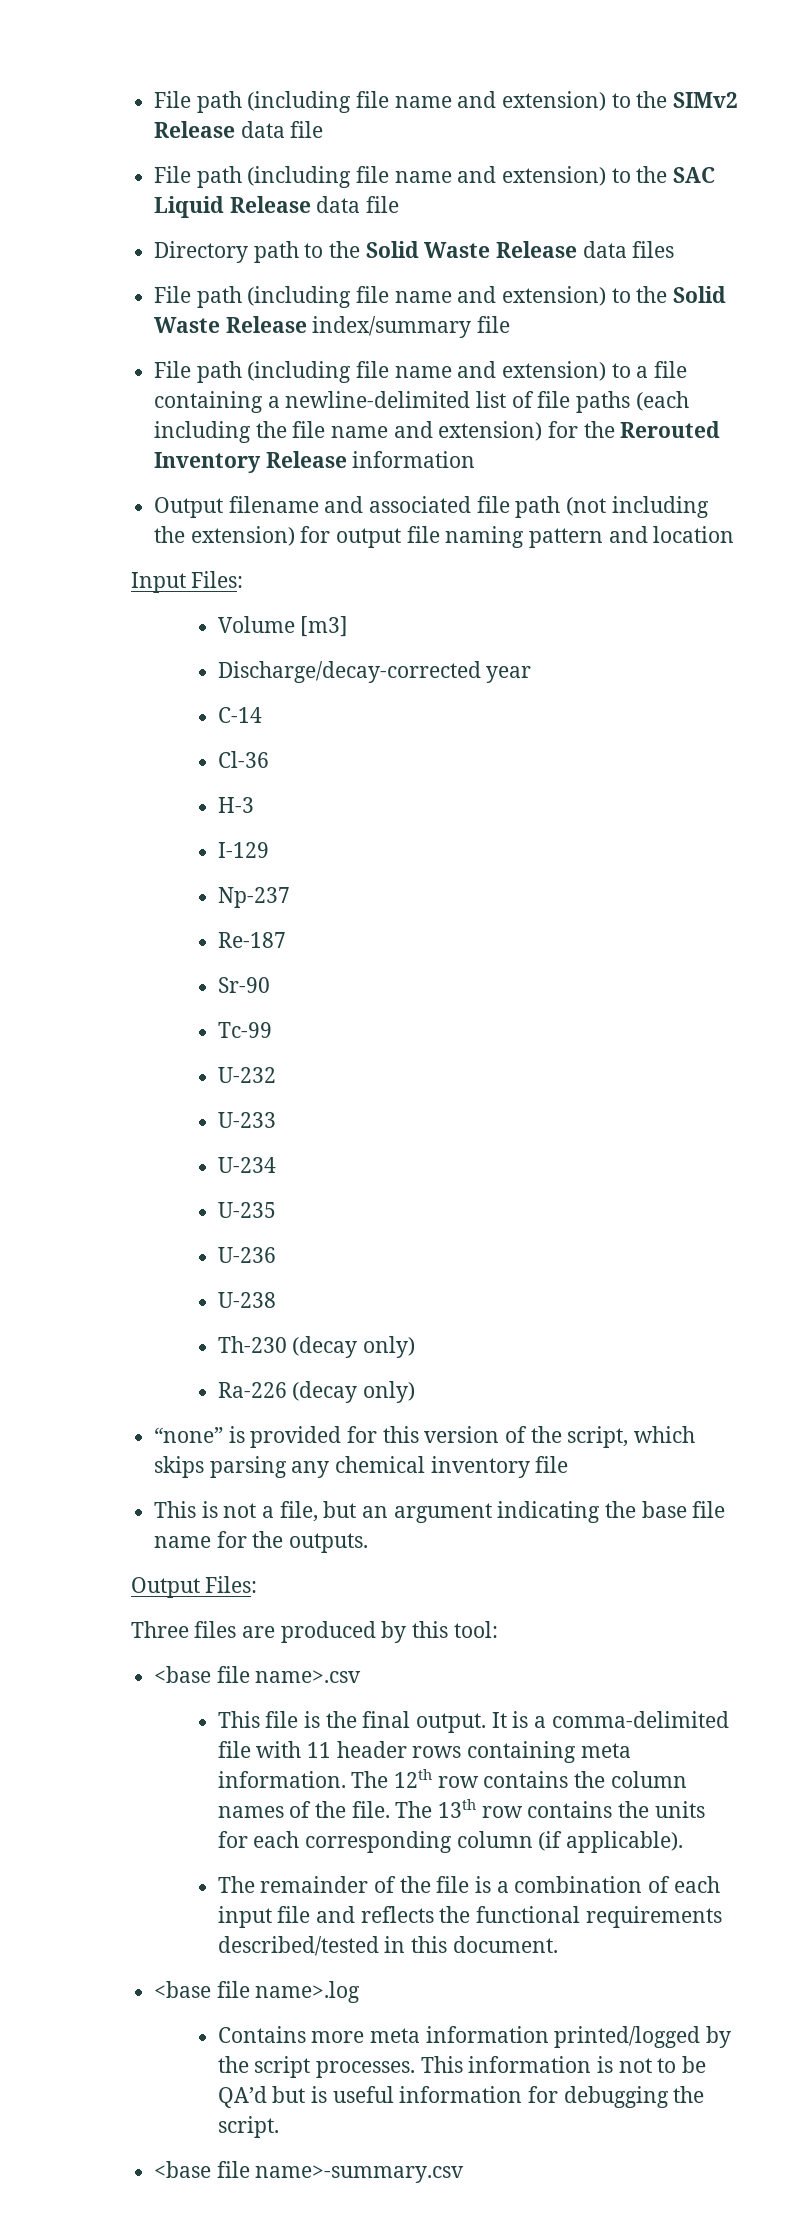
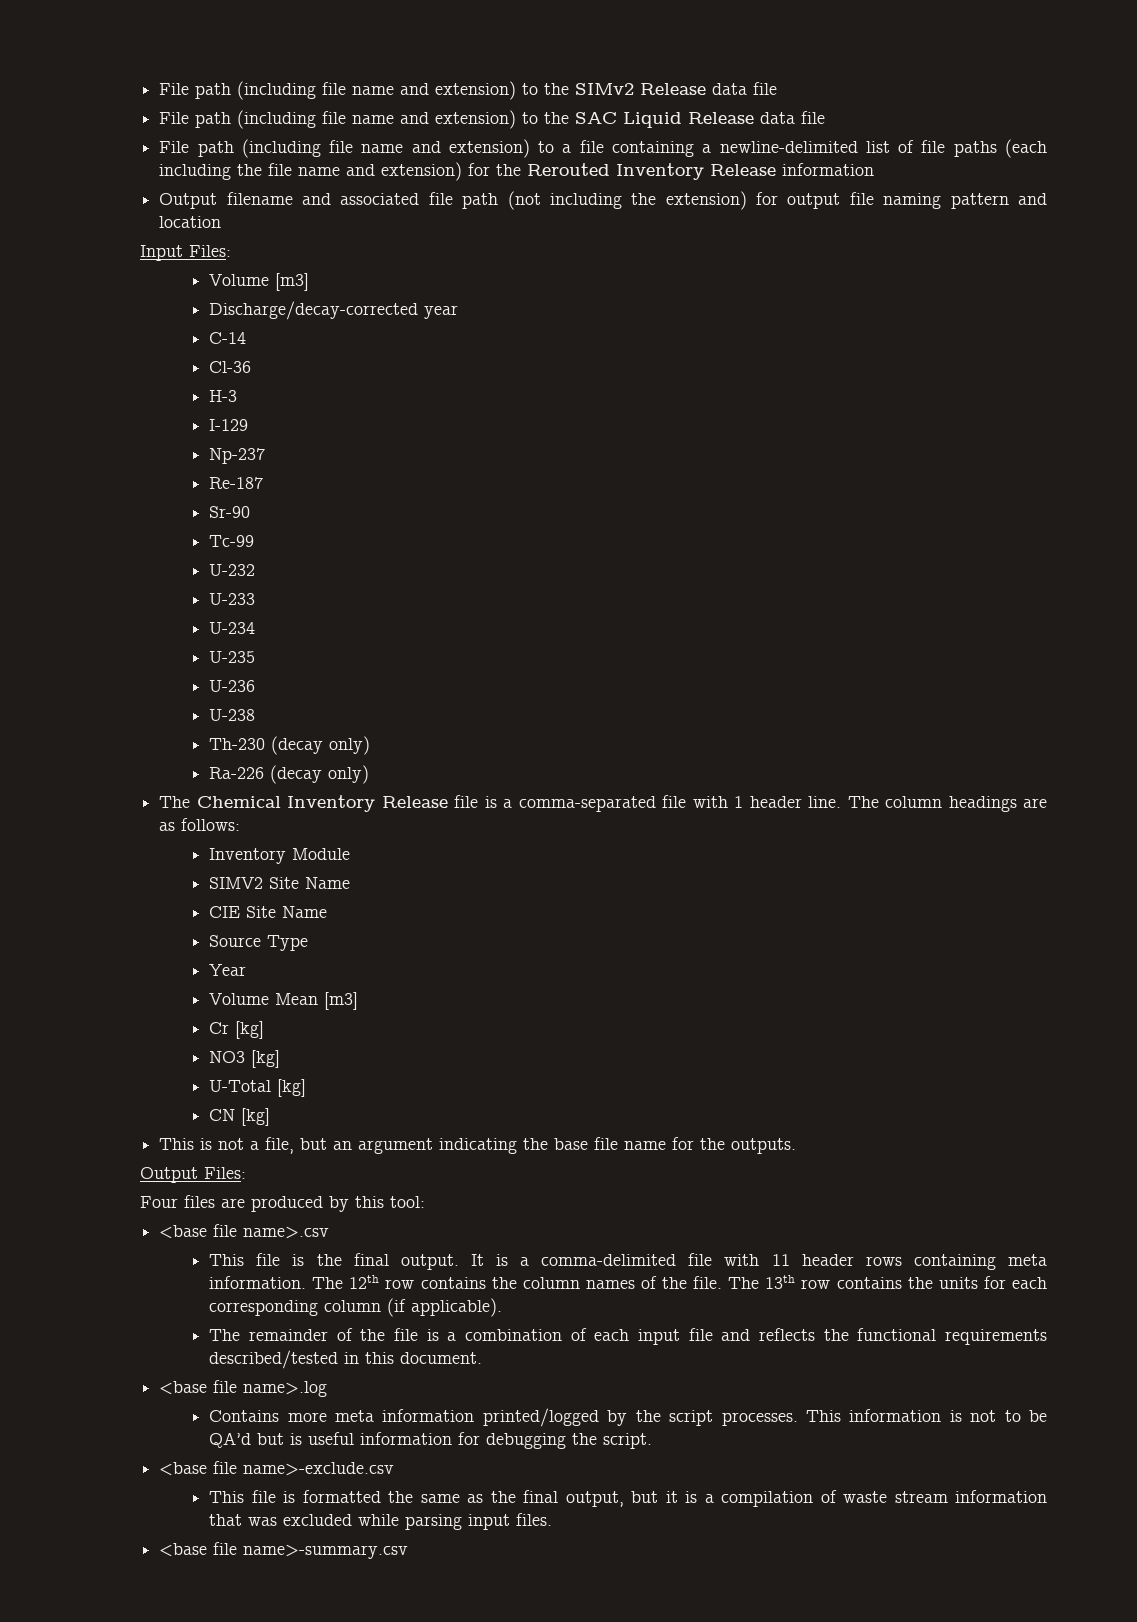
[153,241,675,263] [153,286,726,308] [153,316,510,338] // Directory path to the Solid Waste Release data files // File path (including file name and extension) to the Solid Waste Release index/summary file -> (826, 117) none
[153,1426,695,1448] [153,1456,569,1478] “none” is provided for this version of the script, which skips parsing any chemical inventory file -> [159,795,1047,812] [159,818,241,831] [209,848,351,864] [209,877,351,889] [209,906,328,918] [209,935,309,951] [209,964,247,976] [209,992,359,1010] [209,1021,265,1039] [209,1050,281,1068] [209,1079,307,1097] [209,1108,271,1126] The Chemical Inventory Release file is a comma-separated file with 1 header line. The column headings are as follows: // Inventory Module // SIMV2 Site Name // CIE Site Name // Source Type // Year // Volume Mean [m3] // Cr [kg] // NO3 [kg] // U-Total [kg] // CN [kg]
[130,1621,189,1638] Three -> [139,1196,178,1208] Four
(279, 2127) none -> [159,1461,395,1476] [209,1490,1048,1507] [209,1513,553,1530] // <base file name>-exclude.csv // This file is formatted the same as the final output, but it is a compilation of waste stream information that was excluded while parsing input files.

